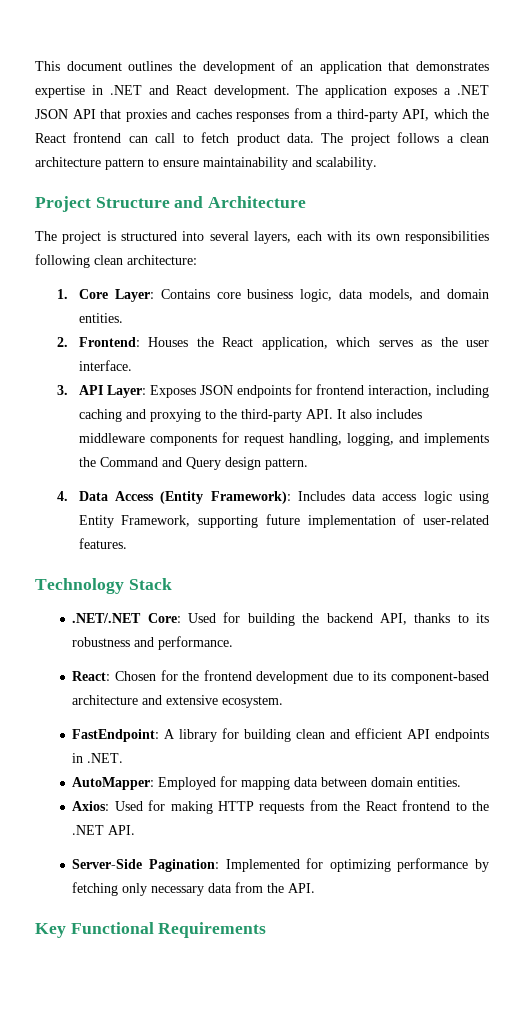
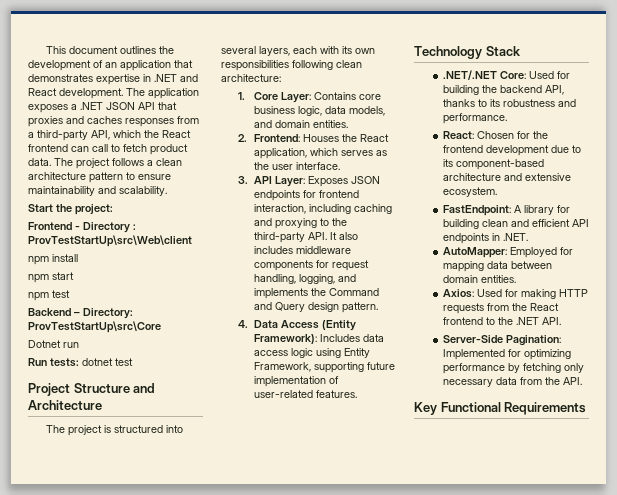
(377, 163) none -> [28,204,113,215] [28,222,136,233] [28,235,192,247] [28,254,78,265] [28,272,74,283] [28,290,70,301] [28,308,133,319] [28,321,161,333] [28,340,79,348] [28,358,133,367] // Start the project: // Frontend - Directory : ProvTestStartUp\src\Web\client // npm install // npm start // npm test // Backend – Directory: ProvTestStartUp\src\Core // Dotnet run // Run tests: dotnet test

